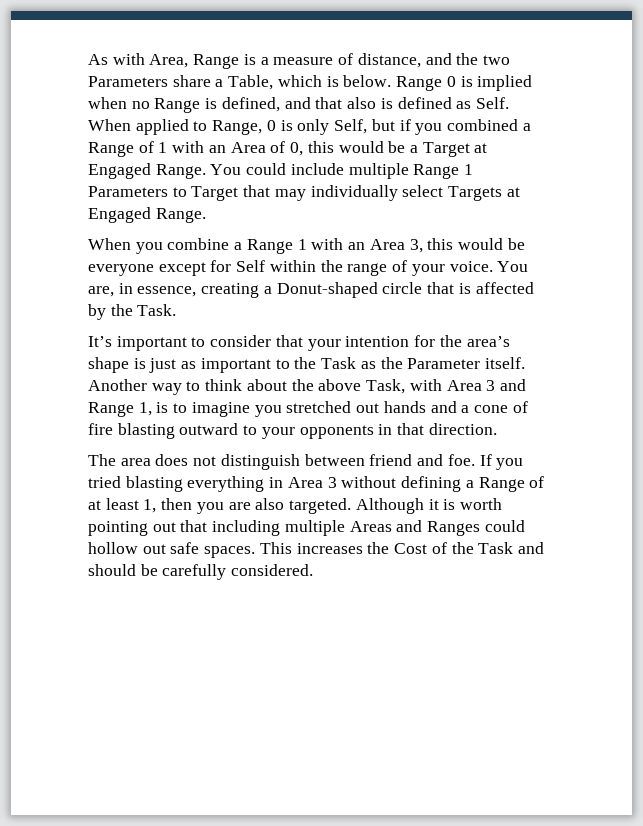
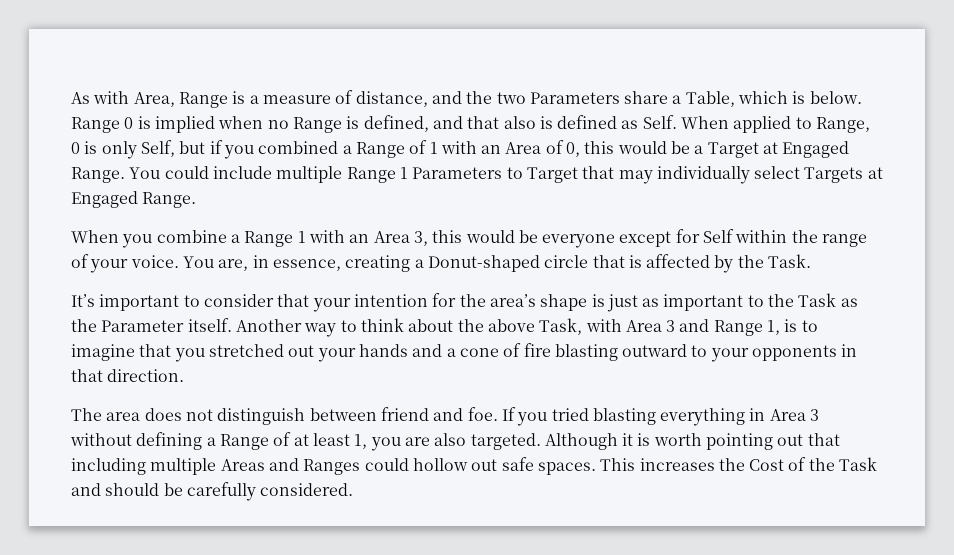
(250, 409) none -> [139,344,172,357] that
(380, 408) none -> [317,348,356,362] your
[161,498,193,510] then -> (368, 441) none

